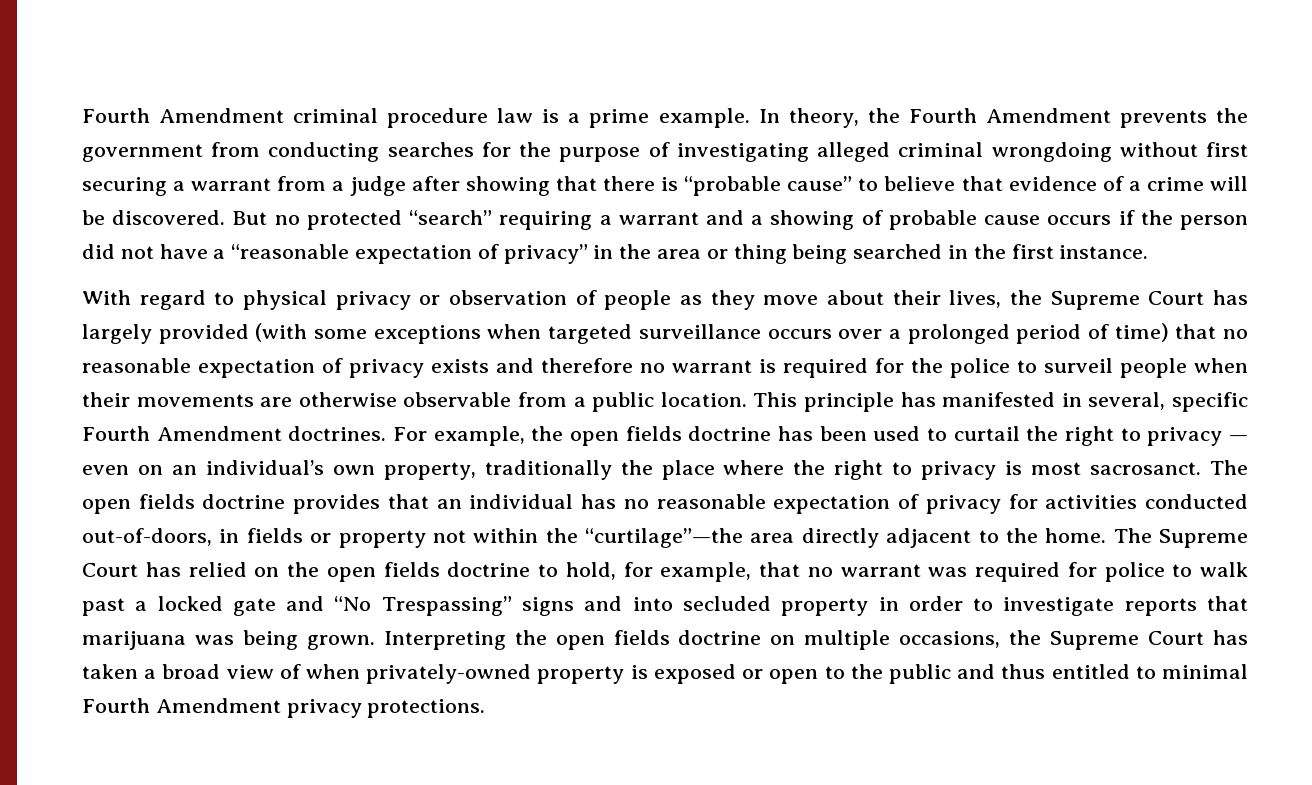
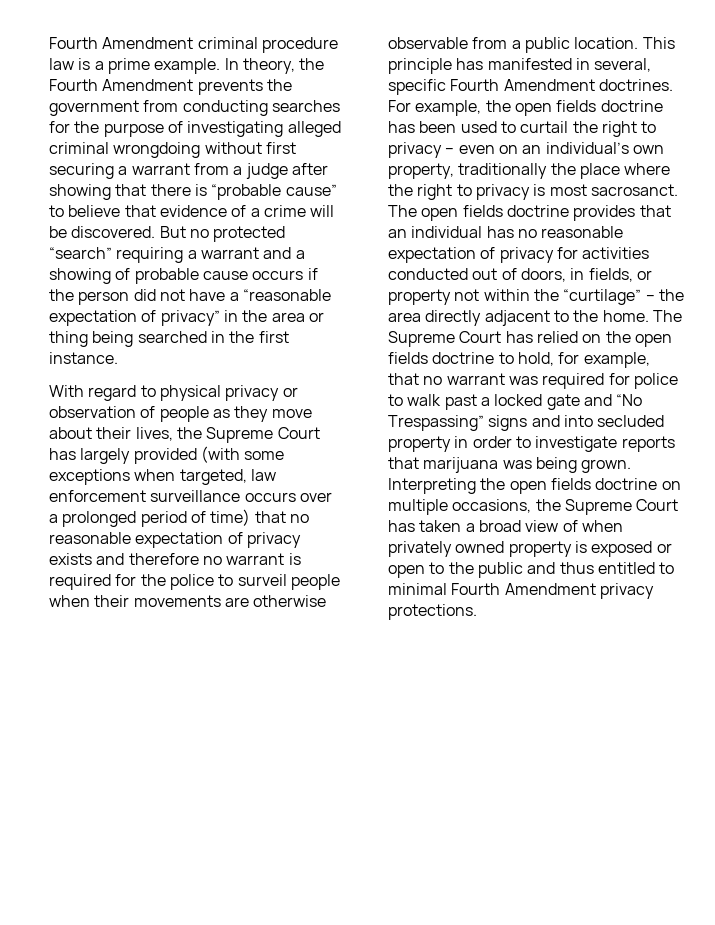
[548,324,633,344] targeted -> [179,469,276,485] [49,490,146,502] targeted, law enforcement
[1229,435,1249,441] — -> [445,148,455,154] –
[82,528,303,546] out-of-doors, in fields -> [472,268,633,282] out of doors, in fields,
[585,528,743,548] “curtilage”—the -> [563,289,684,305] “curtilage” – the
[366,664,532,684] privately-owned -> [388,541,505,557] privately owned

